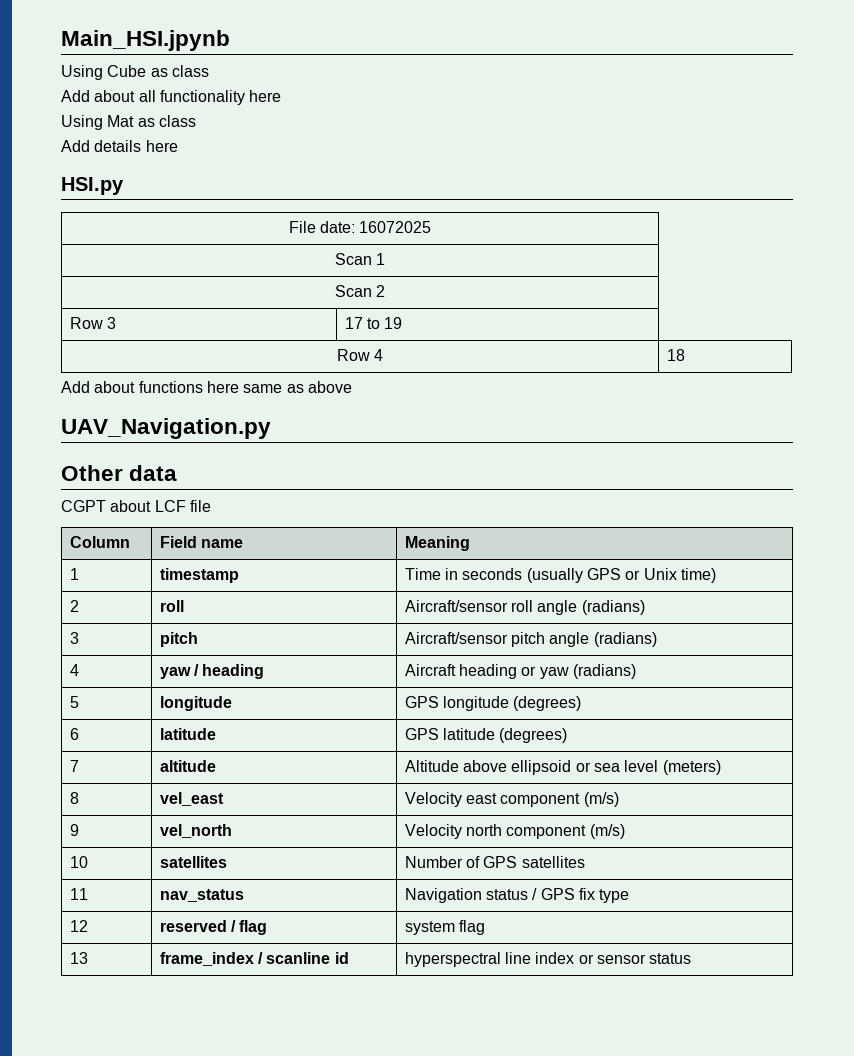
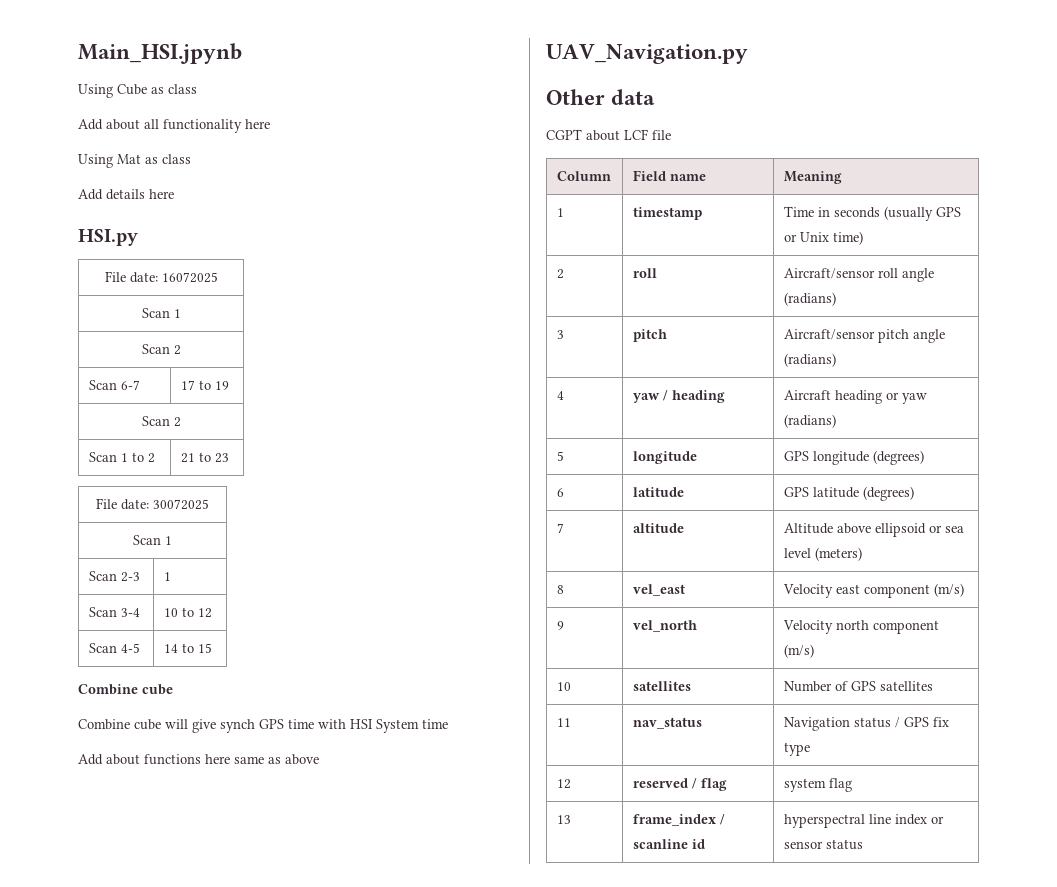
[69,317,117,329] Row 3 -> [88,380,140,390] Scan 6-7
[336,349,384,361] [666,349,685,361] Row 4 | 18 -> [141,416,181,427] [88,452,155,463] [180,452,229,463] [96,498,209,510] [133,535,172,545] [88,571,140,582] [163,572,171,581] [88,607,140,617] [163,607,212,618] [88,643,140,653] [163,643,212,653] [78,684,173,695] [78,719,448,733] Scan 2 // Scan 1 to 2 | 21 to 23 // File date: 30072025 // Scan 1 // Scan 2-3 | 1 // Scan 3-4 | 10 to 12 // Scan 4-5 | 14 to 15 // Combine cube // Combine cube will give synch GPS time with HSI System time

